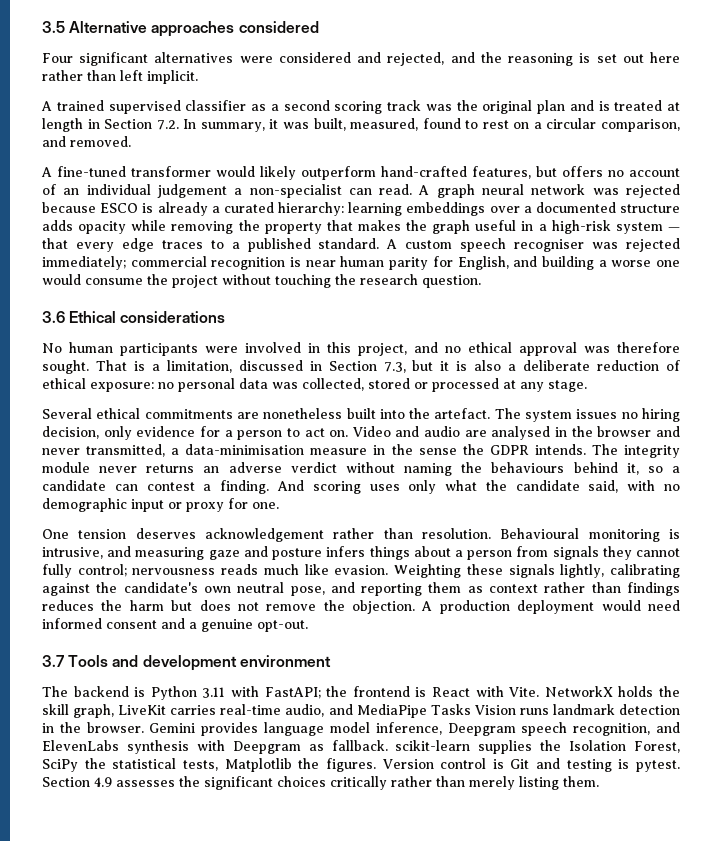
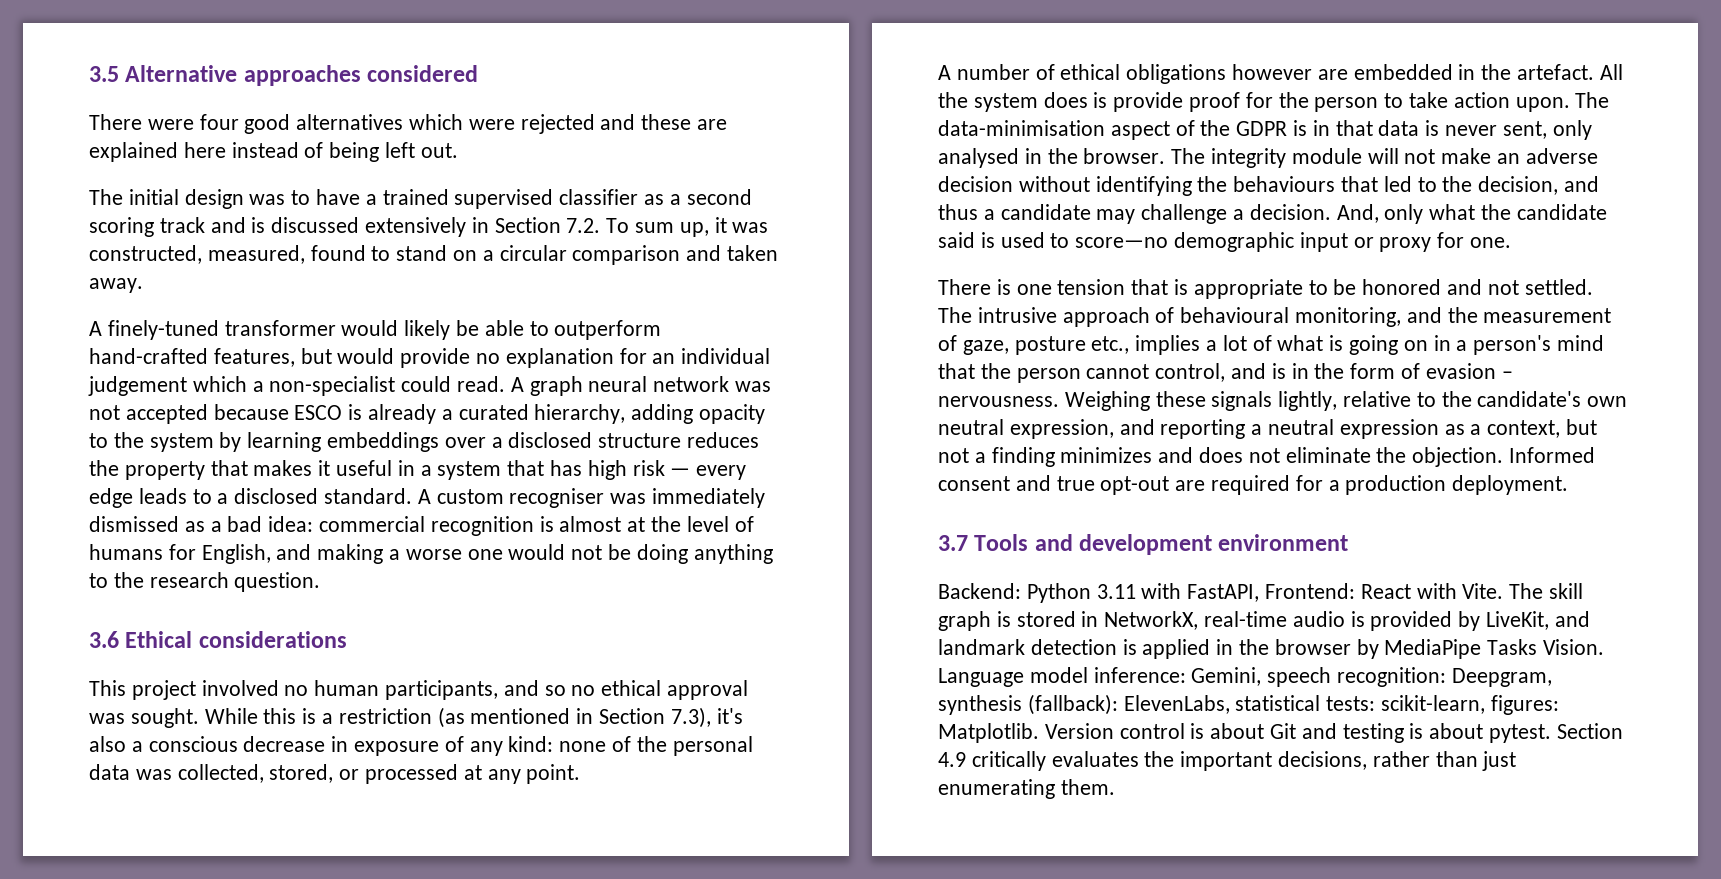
[42,52,681,66] [42,70,198,84] [41,101,52,111] Four significant alternatives were considered and rejected, and the reasoning is set out here rather than left implicit. // A -> [89,114,728,134] [89,142,458,162] [89,189,377,209] There were four good alternatives which were rejected and these are explained here instead of being left out. // The initial design was to have a
[425,100,680,114] [42,118,265,132] was the original plan and is treated at length in Section 7.2. In summary, -> [210,217,709,237] and is discussed extensively in Section 7.2. To sum up,
[313,118,346,131] built, -> [89,245,202,264] constructed,
[482,120,509,129] rest -> [396,245,448,261] stand
[601,119,680,132] [42,136,131,147] [41,166,126,177] comparison, and removed. // A fine-tuned -> [572,245,779,265] [89,278,143,293] [89,320,219,340] comparison and taken away. // A finely-tuned
(296, 173) none -> [456,320,549,336] be able to
[562,166,680,177] [42,184,56,195] offers no account of -> [337,348,647,368] would provide no explanation for
(227, 191) none -> [192,376,247,392] which
[348,188,372,195] can -> [401,376,452,392] could
[626,184,680,198] rejected -> [89,404,208,424] not accepted
[278,202,681,216] [42,220,234,234] hierarchy: learning embeddings over a documented structure adds opacity while removing -> [534,404,766,424] [89,432,760,452] hierarchy, adding opacity to the system by learning embeddings over a disclosed structure reduces
[406,220,471,234] the graph -> [318,460,331,476] it
[551,220,680,234] [42,238,68,249] high-risk system — that -> [437,460,691,480] system that has high risk —
[161,240,203,249] traces -> [138,488,187,504] leads
[247,238,311,252] published -> [234,488,319,504] disclosed
[460,238,507,252] speech -> (504, 496) none
[625,238,680,252] [42,256,429,270] rejected immediately; commercial recognition is near human parity -> [652,488,766,508] [89,516,754,536] [89,544,163,560] immediately dismissed as a bad idea: commercial recognition is almost at the level of humans
[541,256,594,270] building -> [317,544,384,564] making
[85,274,331,288] consume the project without touching -> [571,544,773,564] [89,573,108,588] not be doing anything to
[42,342,680,356] [42,360,680,374] [42,378,174,392] No human participants were involved in this project, and no ethical approval was therefore sought. That is a limitation, discussed in Section 7.3, but it is also a deliberate reduction of ethical exposure: no -> [89,680,749,700] [89,707,743,728] [89,736,667,756] This project involved no human participants, and so no ethical approval was sought. While this is a restriction (as mentioned in Section 7.3), it's also a conscious decrease in exposure of any kind: none of the
[368,378,410,389] stored -> [269,764,334,783] stored,
[548,380,587,392] [42,408,680,422] [42,426,680,440] [42,444,680,458] [42,462,681,476] [42,480,681,494] stage. // Several ethical commitments are nonetheless built into the artefact. The system issues no hiring decision, only evidence for a person to act on. Video and audio are analysed in the browser and never transmitted, a data-minimisation measure in the sense the GDPR intends. The integrity module never returns an adverse verdict without naming the behaviours behind it, so a candidate can contest a finding. And scoring uses only what the candidate said, with no -> [526,764,581,784] [938,64,1623,84] [938,92,1610,112] [938,120,1592,140] [938,148,1598,168] [938,176,1600,196] [938,204,1607,224] [938,232,1169,248] point. // A number of ethical obligations however are embedded in the artefact. All the system does is provide proof for the person to take action upon. The data-minimisation aspect of the GDPR is in that data is never sent, only analysed in the browser. The integrity module will not make an adverse decision without identifying the behaviours that led to the decision, and thus a candidate may challenge a decision. And, only what the candidate said is used to score—no
[42,528,680,542] [42,546,680,560] [42,564,462,578] One tension deserves acknowledgement rather than resolution. Behavioural monitoring is intrusive, and measuring gaze and posture infers things about a person from signals they cannot fully control; nervousness reads much like evasion. Weighting -> [938,279,1593,299] [938,307,1612,327] [938,335,1605,355] [938,363,1513,383] [938,391,1150,411] There is one tension that is appropriate to be honored and not settled. The intrusive approach of behavioural monitoring, and the measurement of gaze, posture etc., implies a lot of what is going on in a person's mind that the person cannot control, and is in the form of evasion – nervousness. Weighing
[610,564,681,578] [42,583,90,596] calibrating against -> [1343,391,1436,407] relative to
[290,586,325,596] pose, -> [1009,419,1114,439] expression,
[428,582,680,596] [42,600,193,611] them as context rather than findings reduces the harm but -> [1251,419,1598,439] [938,447,1194,467] a neutral expression as a context, but not a finding minimizes and
[266,604,317,611] remove -> [1285,447,1371,463] eliminate
[421,600,680,614] [42,618,308,632] A production deployment would need informed consent and a genuine opt-out. -> [1509,447,1596,463] [938,475,1569,495] Informed consent and true opt-out are required for a production deployment.
[42,686,681,700] [42,704,680,718] [42,722,680,736] [42,740,680,754] [42,758,376,772] The backend is Python 3.11 with FastAPI; the frontend is React with Vite. NetworkX holds the skill graph, LiveKit carries real-time audio, and MediaPipe Tasks Vision runs landmark detection in the browser. Gemini provides language model inference, Deepgram speech recognition, and ElevenLabs synthesis with Deepgram as fallback. scikit-learn supplies the Isolation Forest, SciPy the statistical tests, Matplotlib the figures. -> [938,583,1584,603] [938,611,1590,631] [938,639,1605,659] [938,667,1552,687] [938,694,1559,715] [938,723,1039,743] Backend: Python 3.11 with FastAPI, Frontend: React with Vite. The skill graph is stored in NetworkX, real-time audio is provided by LiveKit, and landmark detection is applied in the browser by MediaPipe Tasks Vision. Language model inference: Gemini, speech recognition: Deepgram, synthesis (fallback): ElevenLabs, statistical tests: scikit-learn, figures: Matplotlib.
(504, 764) none -> [1210,723,1265,739] about
(630, 764) none -> [1429,723,1484,739] about
[116,776,559,790] assesses the significant choices critically rather than merely listing -> [971,751,1517,771] [938,779,1055,799] critically evaluates the important decisions, rather than just enumerating

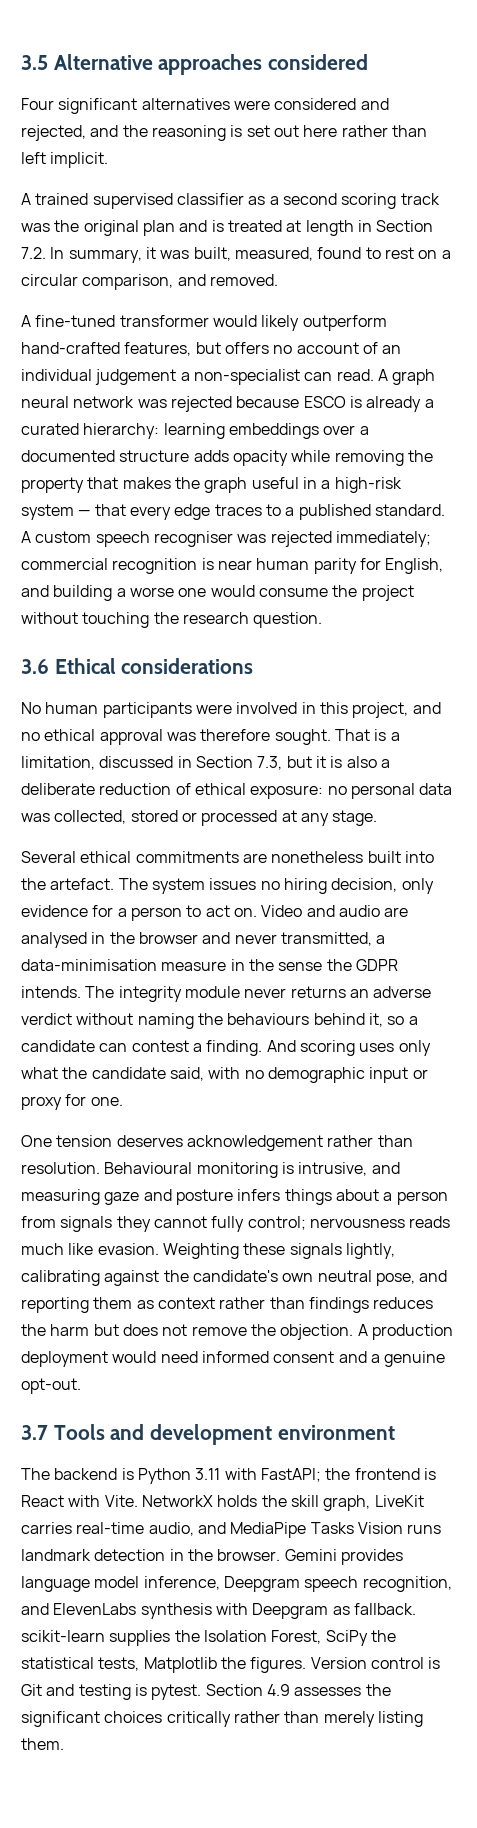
[89,114,728,134] [89,142,458,162] [89,189,377,209] There were four good alternatives which were rejected and these are explained here instead of being left out. // The initial design was to have a -> [21,98,389,114] [21,125,427,141] [21,152,109,168] [21,193,31,205] Four significant alternatives were considered and rejected, and the reasoning is set out here rather than left implicit. // A
[210,217,709,237] and is discussed extensively in Section 7.2. To sum up, -> [21,220,434,236] [21,247,142,263] was the original plan and is treated at length in Section 7.2. In summary,
[89,245,202,264] constructed, -> [193,247,231,261] built,
[396,245,448,261] stand -> [384,247,414,259] rest
[572,245,779,265] [89,278,143,293] [89,320,219,340] comparison and taken away. // A finely-tuned -> [82,274,278,290] [21,315,116,327] comparison, and removed. // A fine-tuned
[456,320,549,336] be able to -> (300, 323) none
[337,348,647,368] would provide no explanation for -> [224,342,378,354] offers no account of
[192,376,247,392] which -> (177, 377) none
[401,376,452,392] could -> [304,372,333,381] can
[89,404,208,424] not accepted -> [170,396,232,412] rejected
[534,404,766,424] [89,432,760,452] hierarchy, adding opacity to the system by learning embeddings over a disclosed structure reduces -> [83,423,369,439] [21,450,404,466] hierarchy: learning embeddings over a documented structure adds opacity while removing
[318,460,331,476] it -> [174,477,248,493] the graph
[437,460,691,480] system that has high risk — -> [334,477,402,493] [21,504,126,520] high-risk system — that
[138,488,187,504] leads -> [214,504,262,516] traces
[234,488,319,504] disclosed -> [298,504,371,520] published
(504, 496) none -> [95,531,150,547] speech
[652,488,766,508] [89,516,754,536] [89,544,163,560] immediately dismissed as a bad idea: commercial recognition is almost at the level of humans -> [270,531,431,547] [21,558,357,574] rejected immediately; commercial recognition is near human parity
[317,544,384,564] making -> [53,585,113,601] building
[571,544,773,564] [89,573,108,588] not be doing anything to -> [258,585,414,601] [21,612,150,628] consume the project without touching
[89,680,749,700] [89,707,743,728] [89,736,667,756] This project involved no human participants, and so no ethical approval was sought. While this is a restriction (as mentioned in Section 7.3), it's also a conscious decrease in exposure of any kind: none of the -> [21,702,441,718] [21,729,400,745] [21,756,390,770] [21,783,347,799] No human participants were involved in this project, and no ethical approval was therefore sought. That is a limitation, discussed in Section 7.3, but it is also a deliberate reduction of ethical exposure: no
[269,764,334,783] stored, -> [130,810,178,822] stored
[526,764,581,784] [938,64,1623,84] [938,92,1610,112] [938,120,1592,140] [938,148,1598,168] [938,176,1600,196] [938,204,1607,224] [938,232,1169,248] point. // A number of ethical obligations however are embedded in the artefact. All the system does is provide proof for the person to take action upon. The data-minimisation aspect of the GDPR is in that data is never sent, only analysed in the browser. The integrity module will not make an adverse decision without identifying the behaviours that led to the decision, and thus a candidate may challenge a decision. And, only what the candidate said is used to score—no -> [332,810,378,826] [21,851,434,863] [21,878,434,894] [21,905,409,921] [21,932,386,948] [21,959,398,971] [21,986,432,1002] [21,1013,418,1029] [21,1040,431,1056] [21,1067,264,1081] stage. // Several ethical commitments are nonetheless built into the artefact. The system issues no hiring decision, only evidence for a person to act on. Video and audio are analysed in the browser and never transmitted, a data-minimisation measure in the sense the GDPR intends. The integrity module never returns an adverse verdict without naming the behaviours behind it, so a candidate can contest a finding. And scoring uses only what the candidate said, with no
[938,279,1593,299] [938,307,1612,327] [938,335,1605,355] [938,363,1513,383] [938,391,1150,411] There is one tension that is appropriate to be honored and not settled. The intrusive approach of behavioural monitoring, and the measurement of gaze, posture etc., implies a lot of what is going on in a person's mind that the person cannot control, and is in the form of evasion – nervousness. Weighing -> [21,1135,413,1151] [21,1162,400,1178] [21,1189,448,1205] [21,1216,451,1232] [21,1243,239,1259] One tension deserves acknowledgement rather than resolution. Behavioural monitoring is intrusive, and measuring gaze and posture infers things about a person from signals they cannot fully control; nervousness reads much like evasion. Weighting
[1343,391,1436,407] relative to -> [21,1270,160,1286] calibrating against
[1009,419,1114,439] expression, -> [375,1273,415,1286] pose,
[1251,419,1598,439] [938,447,1194,467] a neutral expression as a context, but not a finding minimizes and -> [93,1297,434,1313] [21,1324,119,1336] them as context rather than findings reduces the harm but
[1285,447,1371,463] eliminate -> [191,1326,247,1336] remove
[1509,447,1596,463] [938,475,1569,495] Informed consent and true opt-out are required for a production deployment. -> [357,1324,453,1340] [21,1351,446,1367] [21,1378,81,1394] A production deployment would need informed consent and a genuine opt-out.
[938,583,1584,603] [938,611,1590,631] [938,639,1605,659] [938,667,1552,687] [938,694,1559,715] [938,723,1039,743] Backend: Python 3.11 with FastAPI, Frontend: React with Vite. The skill graph is stored in NetworkX, real-time audio is provided by LiveKit, and landmark detection is applied in the browser by MediaPipe Tasks Vision. Language model inference: Gemini, speech recognition: Deepgram, synthesis (fallback): ElevenLabs, statistical tests: scikit-learn, figures: Matplotlib. -> [21,1468,436,1484] [21,1495,424,1511] [21,1522,442,1538] [21,1549,403,1565] [21,1576,452,1592] [21,1603,416,1619] [21,1630,396,1646] [21,1657,307,1673] The backend is Python 3.11 with FastAPI; the frontend is React with Vite. NetworkX holds the skill graph, LiveKit carries real-time audio, and MediaPipe Tasks Vision runs landmark detection in the browser. Gemini provides language model inference, Deepgram speech recognition, and ElevenLabs synthesis with Deepgram as fallback. scikit-learn supplies the Isolation Forest, SciPy the statistical tests, Matplotlib the figures.
[1210,723,1265,739] about -> (441, 1663) none
[1429,723,1484,739] about -> (147, 1690) none
[971,751,1517,771] [938,779,1055,799] critically evaluates the important decisions, rather than just enumerating -> [294,1684,391,1696] [21,1711,423,1727] assesses the significant choices critically rather than merely listing

